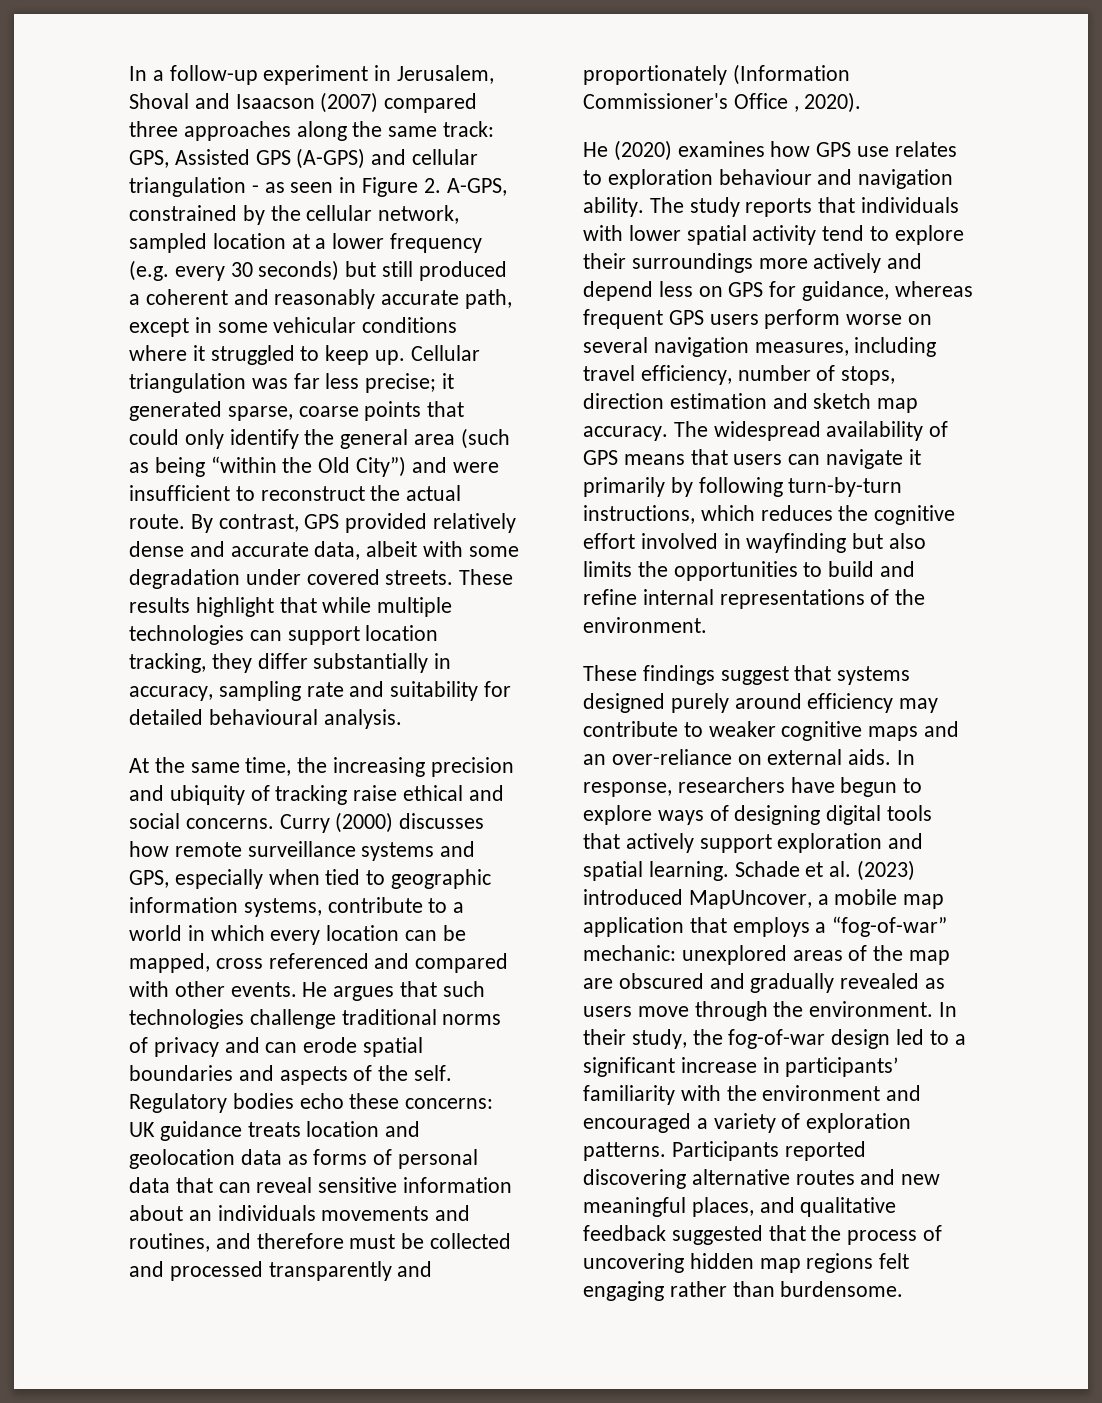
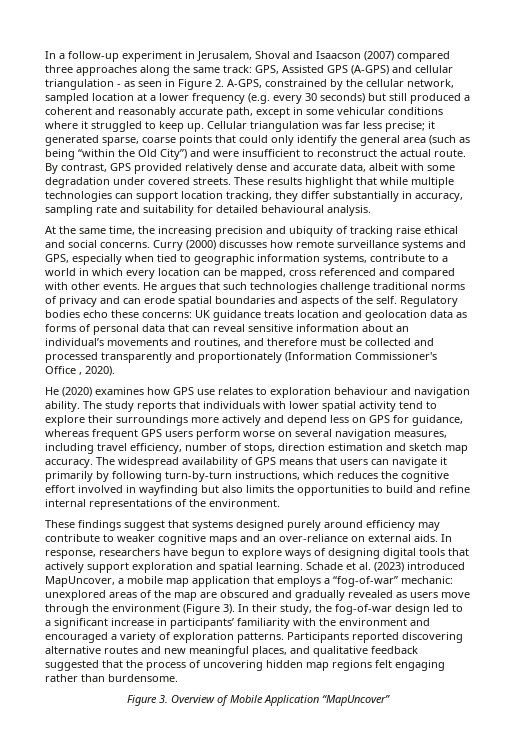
[217,1205,316,1221] individuals -> [45,338,104,346] individual’s
[809,1001,934,1017] environment. -> [112,604,235,615] environment (Figure 3).
(904, 1289) none -> [126,695,390,706] // Figure 3. Overview of Mobile Application “MapUncover”

